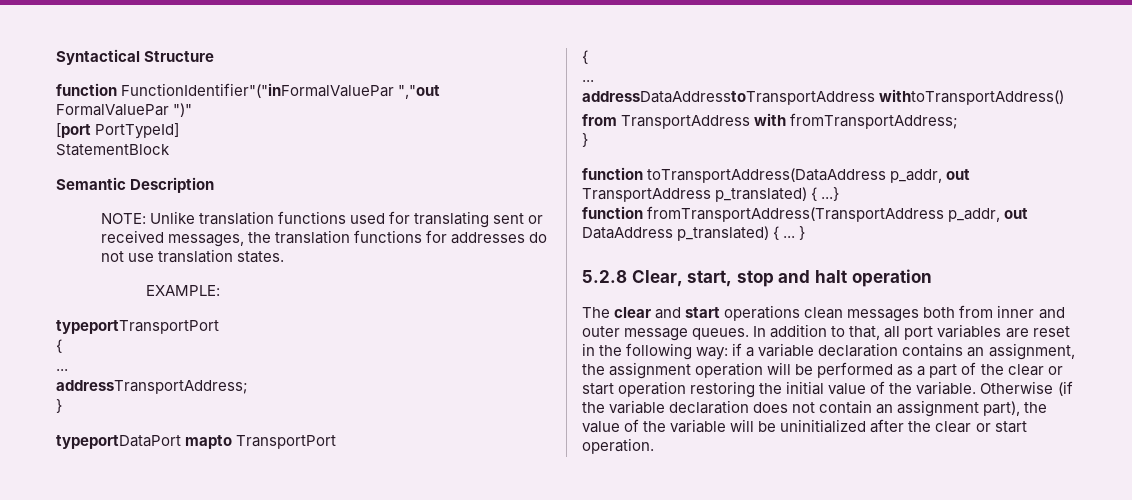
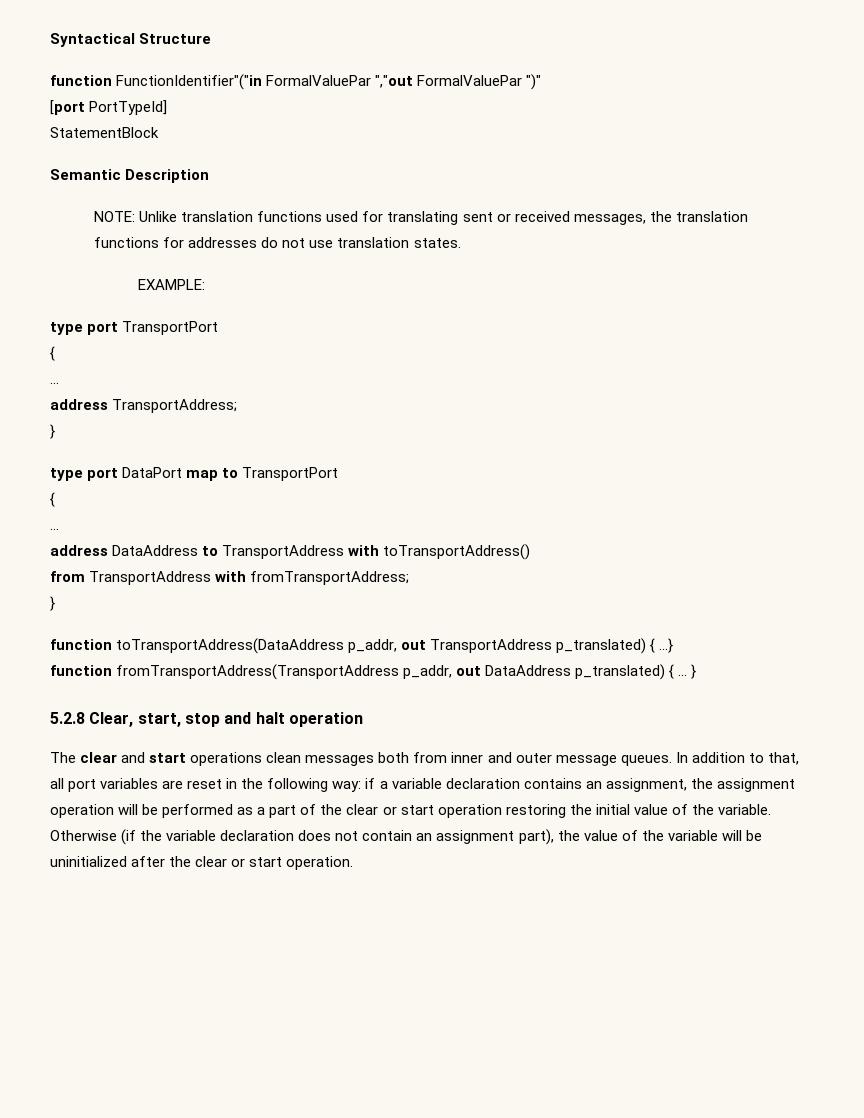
[121,83,395,98] FunctionIdentifier"("inFormalValuePar -> [116,74,372,90] FunctionIdentifier"("in FormalValuePar
[56,320,219,334] [56,339,62,353] [56,369,68,371] [56,380,248,394] [56,399,62,413] [56,435,337,449] [582,50,588,64] [582,80,594,82] [582,89,1065,105] typeportTransportPort // { // ... // addressTransportAddress; // } // typeportDataPort mapto TransportPort // { // ... // addressDataAddresstoTransportAddress withtoTransportAddress() -> [50,321,219,335] [50,346,55,361] [50,382,59,384] [50,399,238,413] [50,424,55,439] [50,467,339,481] [50,492,55,507] [50,528,59,530] [50,544,531,560] type port TransportPort // { // ... // address TransportAddress; // } // type port DataPort map to TransportPort // { // ... // address DataAddress to TransportAddress with toTransportAddress()

